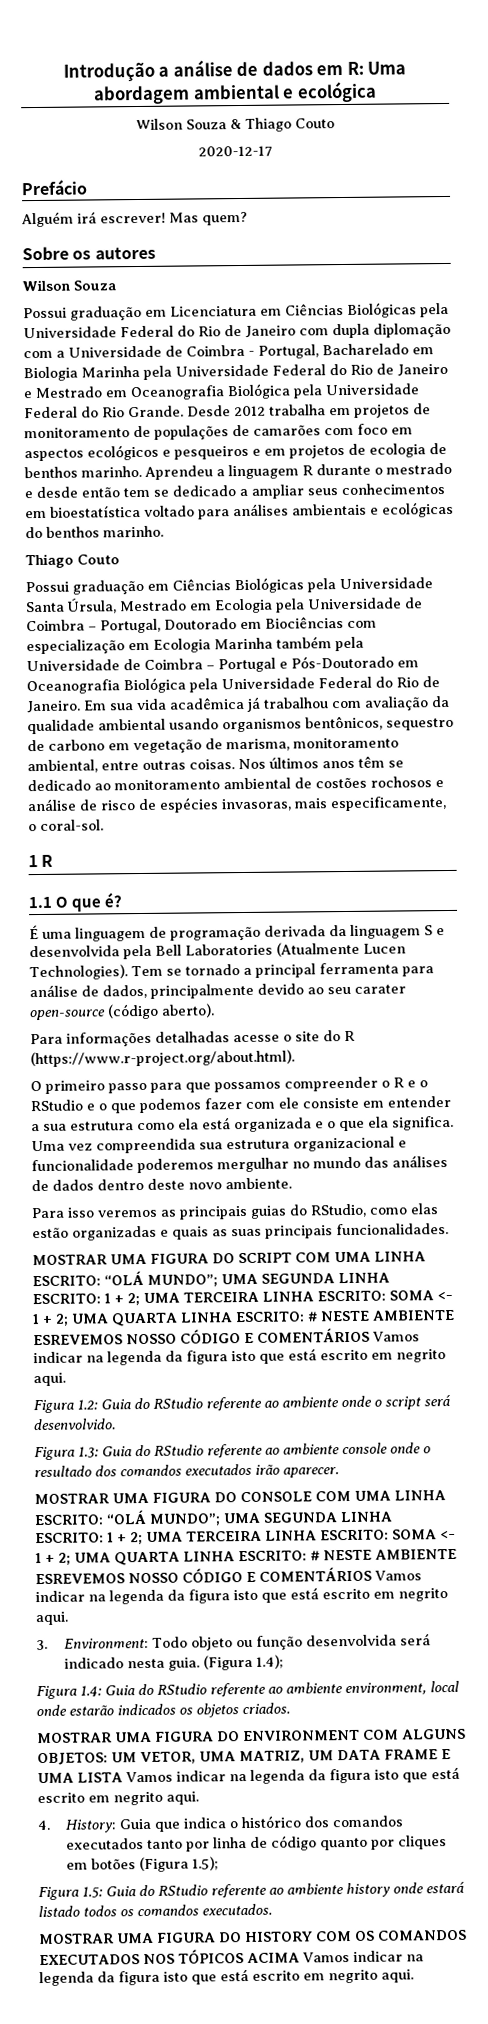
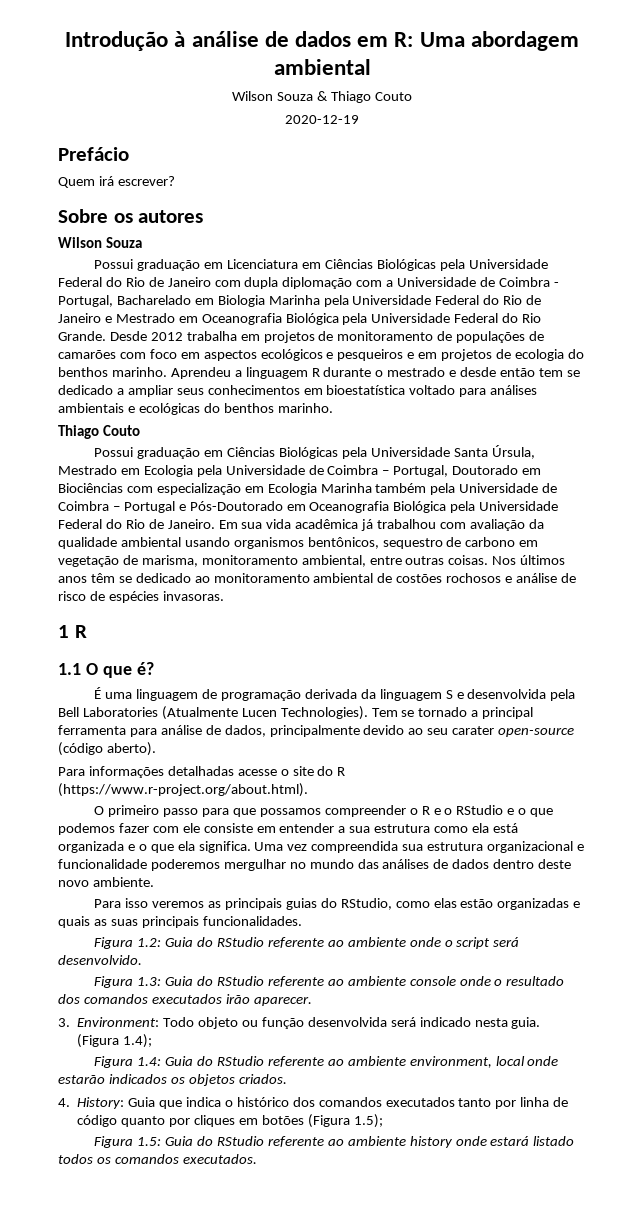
[158,66,170,77] a -> [174,31,186,47] à
[282,81,377,103] e ecológica -> (371, 67) none
[198,145,273,158] 2020-12-17 -> [285,115,359,124] 2020-12-19
[21,211,248,228] Alguém irá escrever! Mas quem? -> [58,176,175,188] Quem irá escrever?
[429,442,447,455] de -> [567,349,584,359] do
[221,796,447,812] [28,819,104,832] invasoras, mais especificamente, o coral-sol. -> [162,591,224,601] invasoras.
[32,1251,426,1266] [32,1270,390,1288] [32,1290,453,1307] [32,1309,455,1327] [33,1327,420,1346] [33,1348,446,1366] [33,1372,66,1387] // MOSTRAR UMA FIGURA DO SCRIPT COM UMA LINHA ESCRITO: “OLÁ MUNDO”; UMA SEGUNDA LINHA ESCRITO: 1 + 2; UMA TERCEIRA LINHA ESCRITO: SOMA <- 1 + 2; UMA QUARTA LINHA ESCRITO: # NESTE AMBIENTE ESREVEMOS NOSSO CÓDIGO E COMENTÁRIOS Vamos indicar na legenda da figura isto que está escrito em negrito aqui. -> (302, 921) none
[34,1490,446,1505] [34,1509,392,1527] [35,1529,456,1546] [35,1548,457,1566] [35,1566,422,1585] [35,1587,448,1605] [35,1611,68,1626] // MOSTRAR UMA FIGURA DO CONSOLE COM UMA LINHA ESCRITO: “OLÁ MUNDO”; UMA SEGUNDA LINHA ESCRITO: 1 + 2; UMA TERCEIRA LINHA ESCRITO: SOMA <- 1 + 2; UMA QUARTA LINHA ESCRITO: # NESTE AMBIENTE ESREVEMOS NOSSO CÓDIGO E COMENTÁRIOS Vamos indicar na legenda da figura isto que está escrito em negrito aqui. -> (312, 1001) none
[37,1728,466,1744] [37,1749,451,1766] [37,1766,460,1784] [37,1791,199,1806] // MOSTRAR UMA FIGURA DO ENVIRONMENT COM ALGUNS OBJETOS: UM VETOR, UMA MATRIZ, UM DATA FRAME E UMA LISTA Vamos indicar na legenda da figura isto que está escrito em negrito aqui. -> (287, 1079) none
[39,1929,467,1945] [39,1949,424,1966] [39,1969,414,1987] // MOSTRAR UMA FIGURA DO HISTORY COM OS COMANDOS EXECUTADOS NOS TÓPICOS ACIMA Vamos indicar na legenda da figura isto que está escrito em negrito aqui. -> (257, 1159) none

